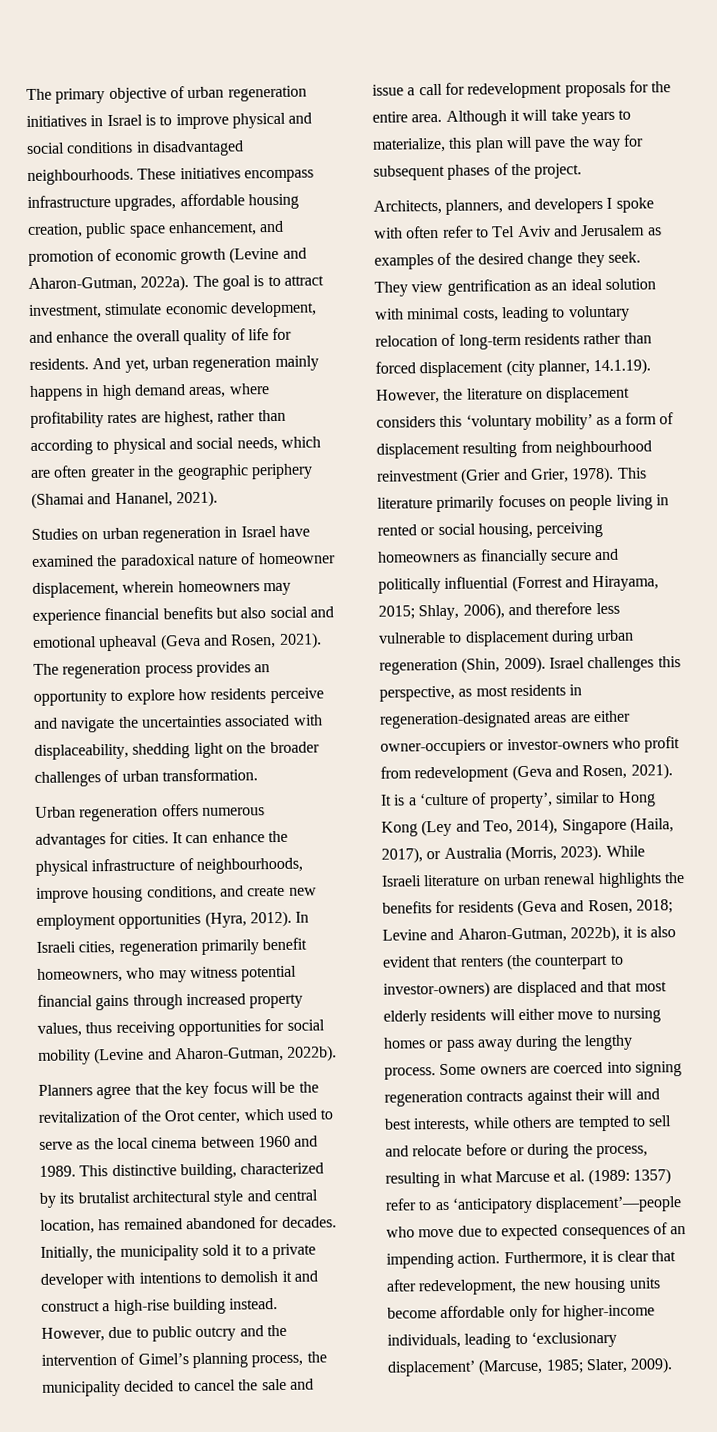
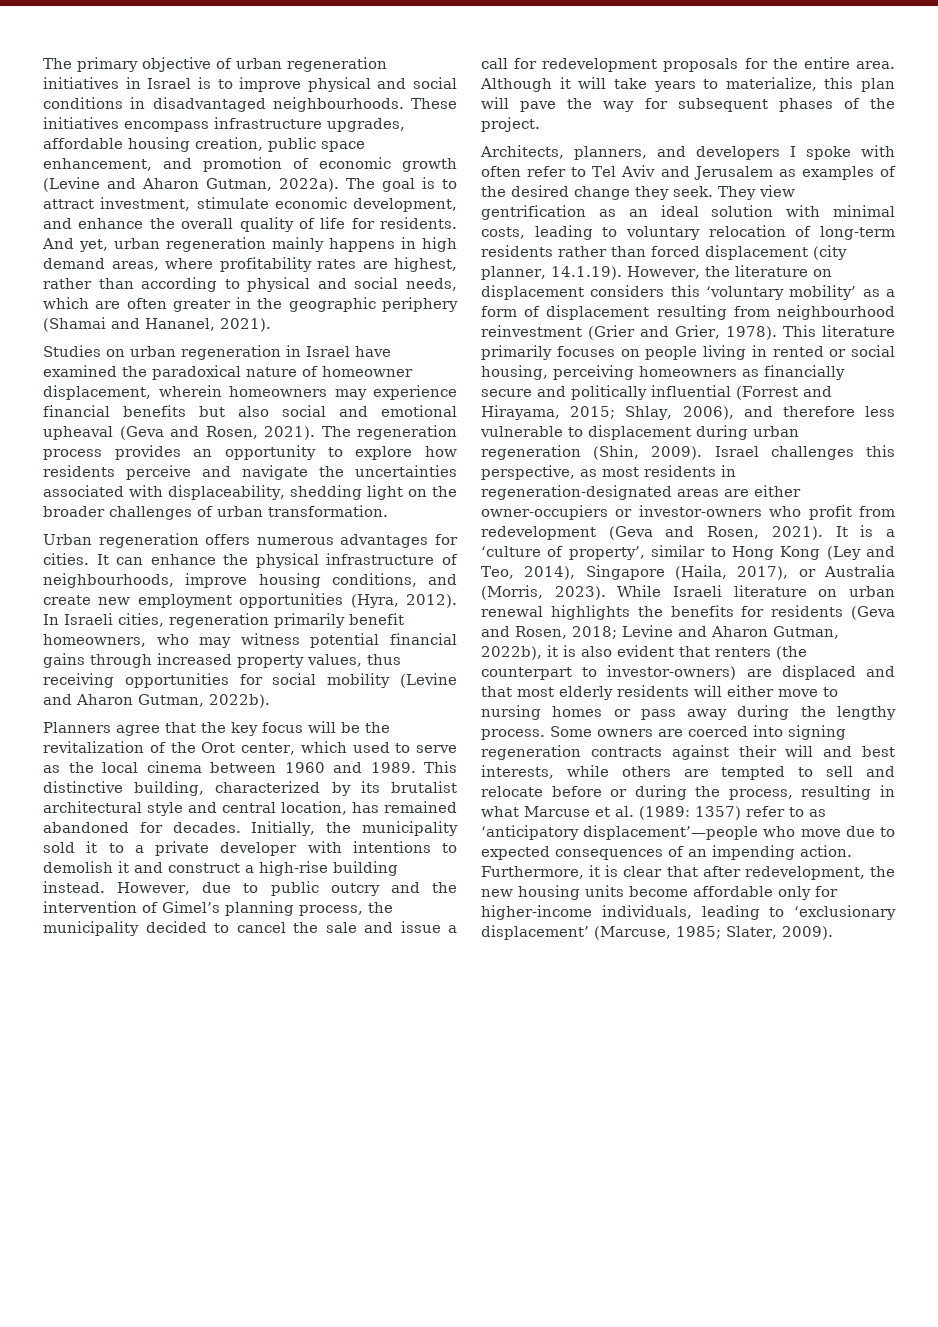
[28,276,137,292] Aharon-Gutman, -> [142,178,272,191] Aharon Gutman,
[174,1046,284,1063] Aharon-Gutman, -> [76,694,204,707] Aharon Gutman,
[457,927,567,943] Aharon-Gutman, -> [711,626,839,639] Aharon Gutman,

